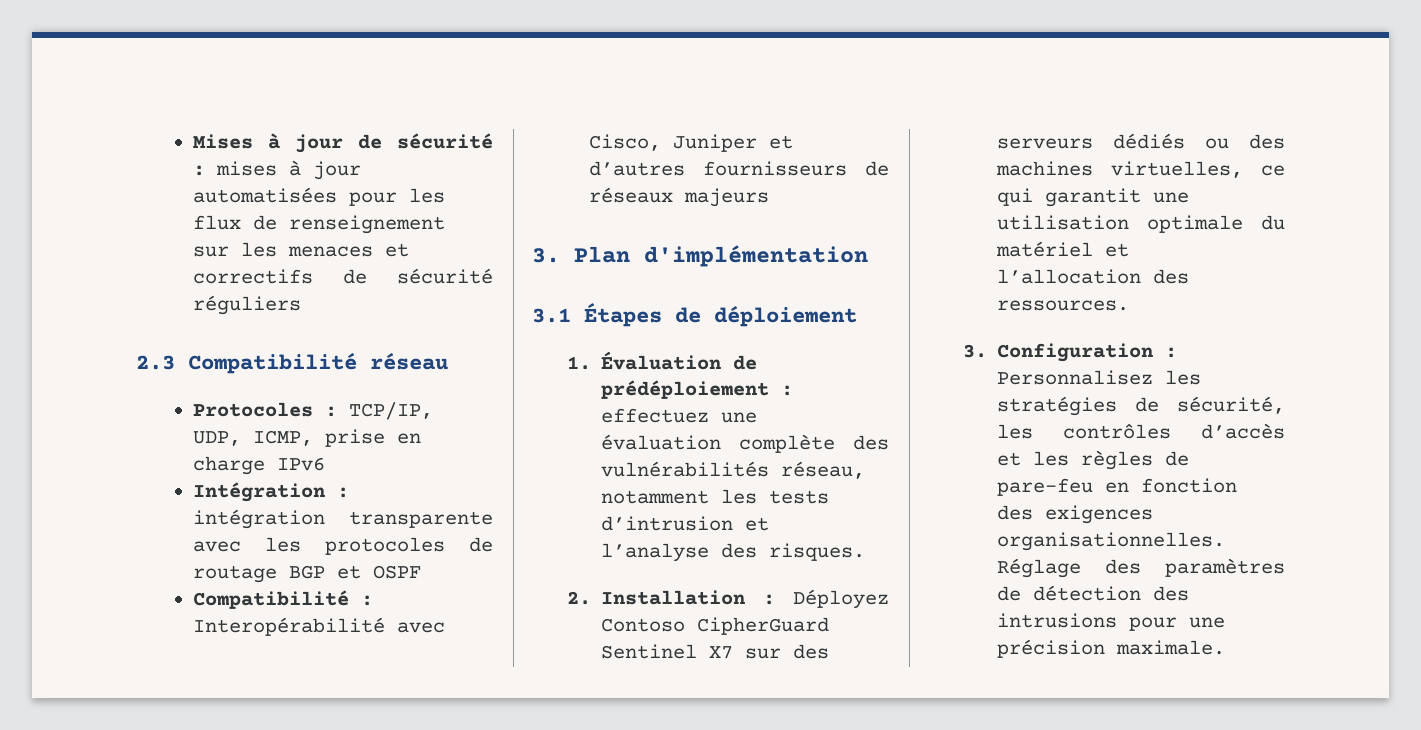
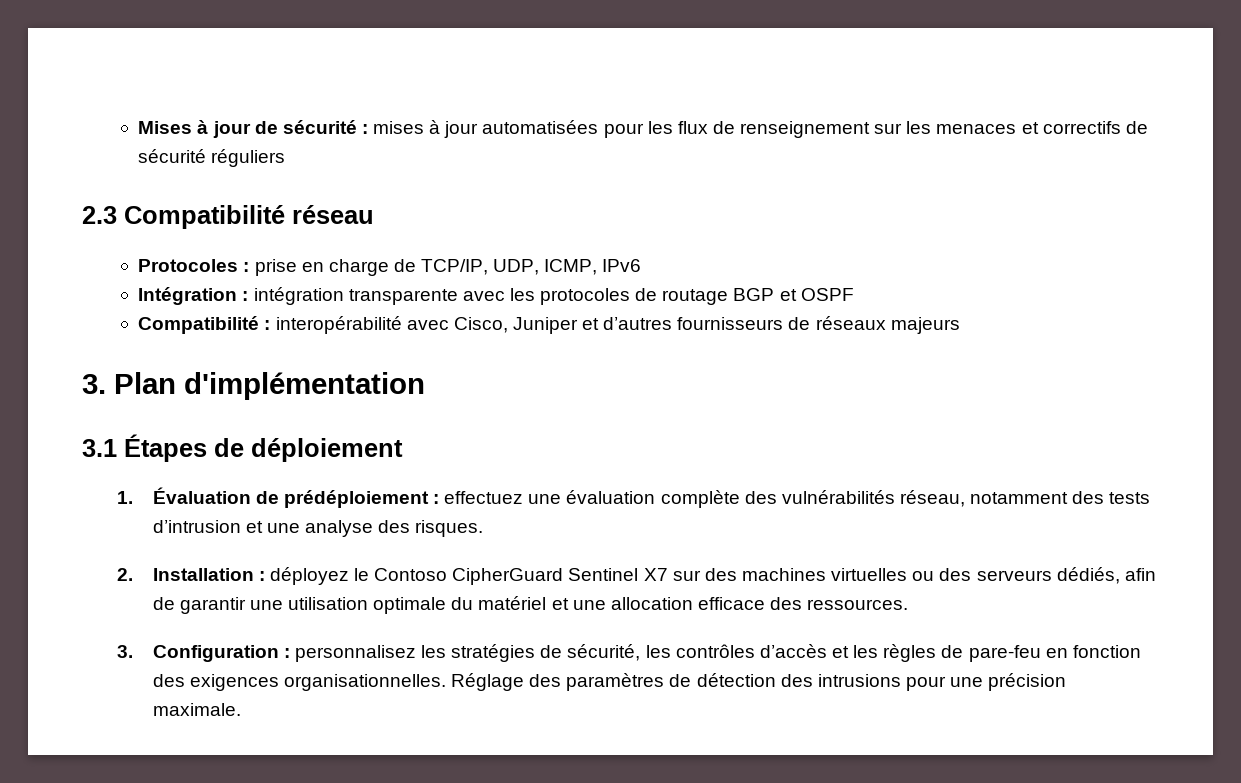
[349,402,434,420] [193,429,422,447] [193,456,266,475] TCP/IP, UDP, ICMP, prise en charge -> [254,259,598,276] prise en charge de TCP/IP, UDP, ICMP,
[193,617,386,636] Interopérabilité -> [275,316,402,334] interopérabilité
[721,489,758,504] les -> [1072,491,1105,504] des
[601,543,710,562] l’analyse -> [266,520,374,537] une analyse
[793,589,889,609] Déployez -> [269,567,370,585] déployez le
[997,133,1285,149] [996,161,1285,178] [997,188,1142,207] serveurs dédiés ou des machines virtuelles, ce qui garantit -> [742,567,1156,584] [152,597,246,614] machines virtuelles ou des serveurs dédiés, afin de garantir
[997,269,1142,284] l’allocation -> [572,597,766,610] une allocation efficace
[997,370,1154,385] Personnalisez -> [294,645,416,662] personnalisez

